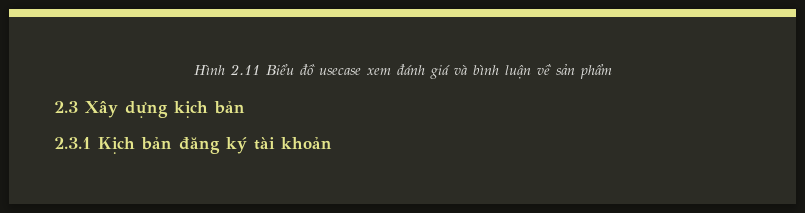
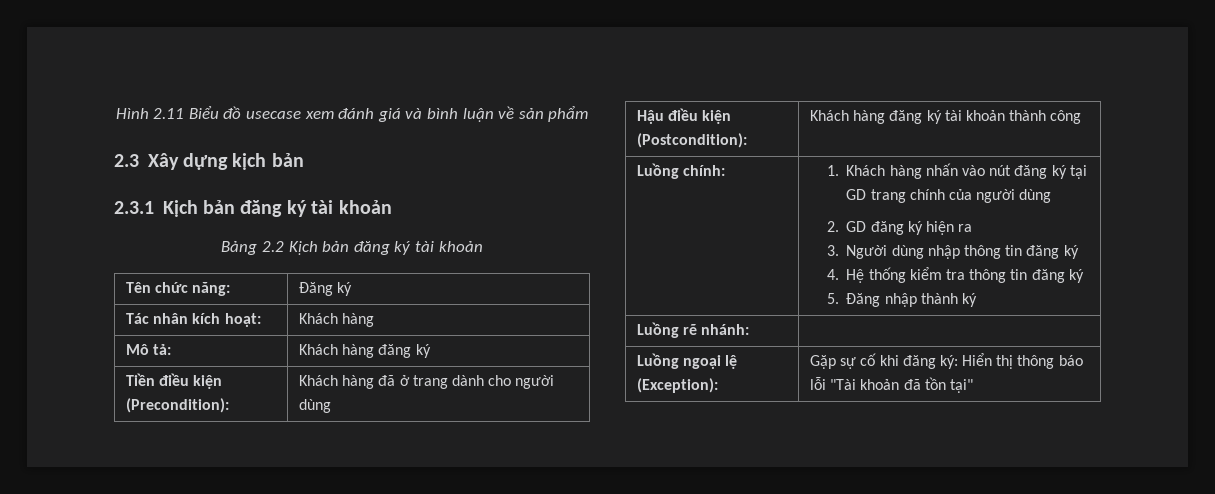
(333, 143) none -> [221,241,483,255] [125,282,231,296] [298,282,353,296] [125,313,261,327] [298,313,375,327] [125,344,172,355] [298,344,431,358] [125,373,223,389] [125,398,229,413] [298,375,555,389] [298,399,331,413] [636,108,732,124] [636,133,747,148] [809,110,1082,124] [636,163,726,179] [826,163,1087,179] [846,189,1052,203] [826,221,973,235] [826,245,1079,259] [826,267,1084,283] [826,293,978,307] [636,322,750,338] [636,353,738,369] [636,378,718,393] [809,353,1083,369] [809,377,973,393] // Bảng 2.2 Kịch bản đăng ký tài khoản // Tên chức năng: | Đăng ký // Tác nhân kích hoạt: | Khách hàng // Mô tả: | Khách hàng đăng ký // Tiền điều kiện (Precondition): | Khách hàng đã ở trang dành cho người dùng // Hậu điều kiện (Postcondition): | Khách hàng đăng ký tài khoản thành công // Luồng chính: | 1. Khách hàng nhấn vào nút đăng ký tại GD trang chính của người dùng // 2. GD đăng ký hiện ra // 3. Người dùng nhập thông tin đăng ký // 4. Hệ thống kiểm tra thông tin đăng ký // 5. Đăng nhập thành ký // Luồng rẽ nhánh: | // Luồng ngoại lệ (Exception): | Gặp sự cố khi đăng ký: Hiển thị thông báo lỗi "Tài khoản đã tồn tại"

